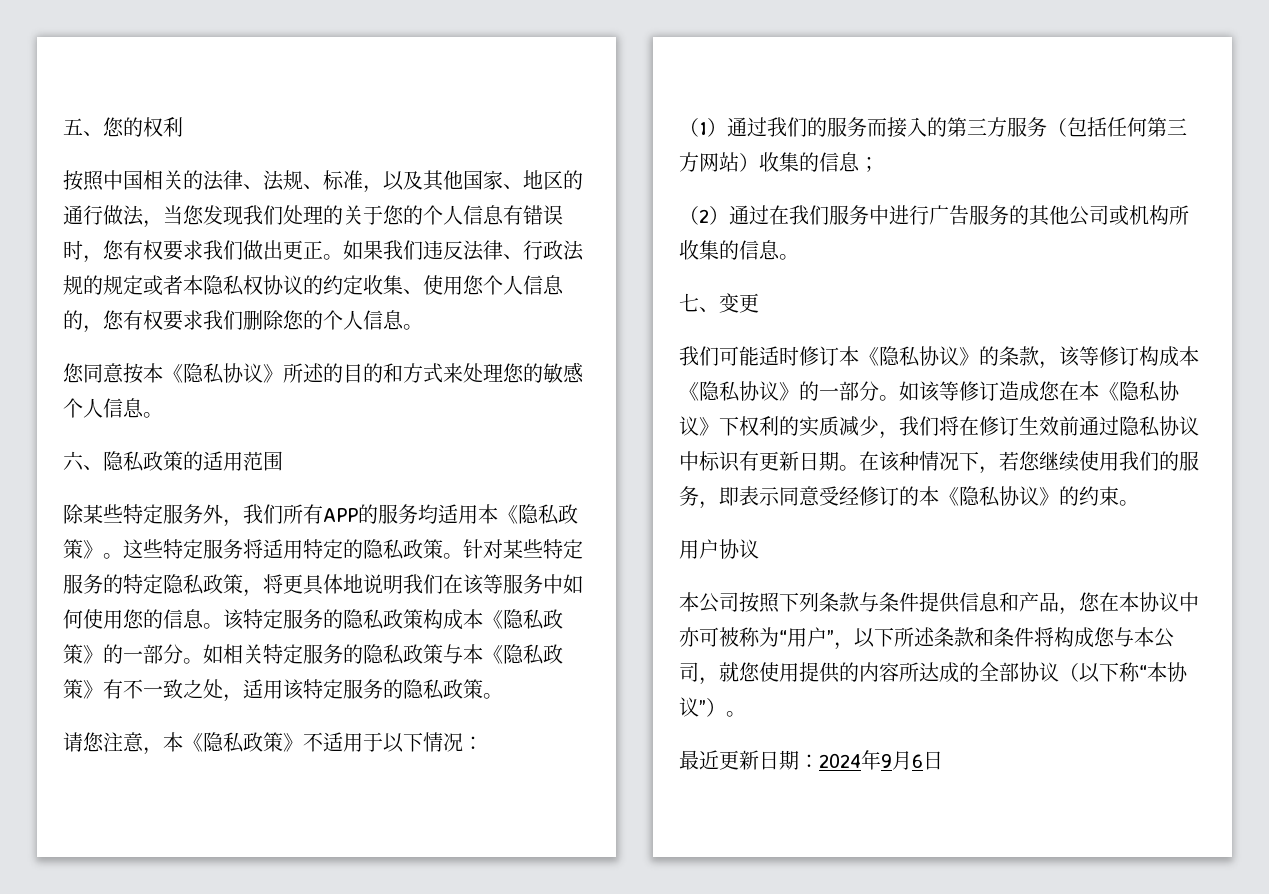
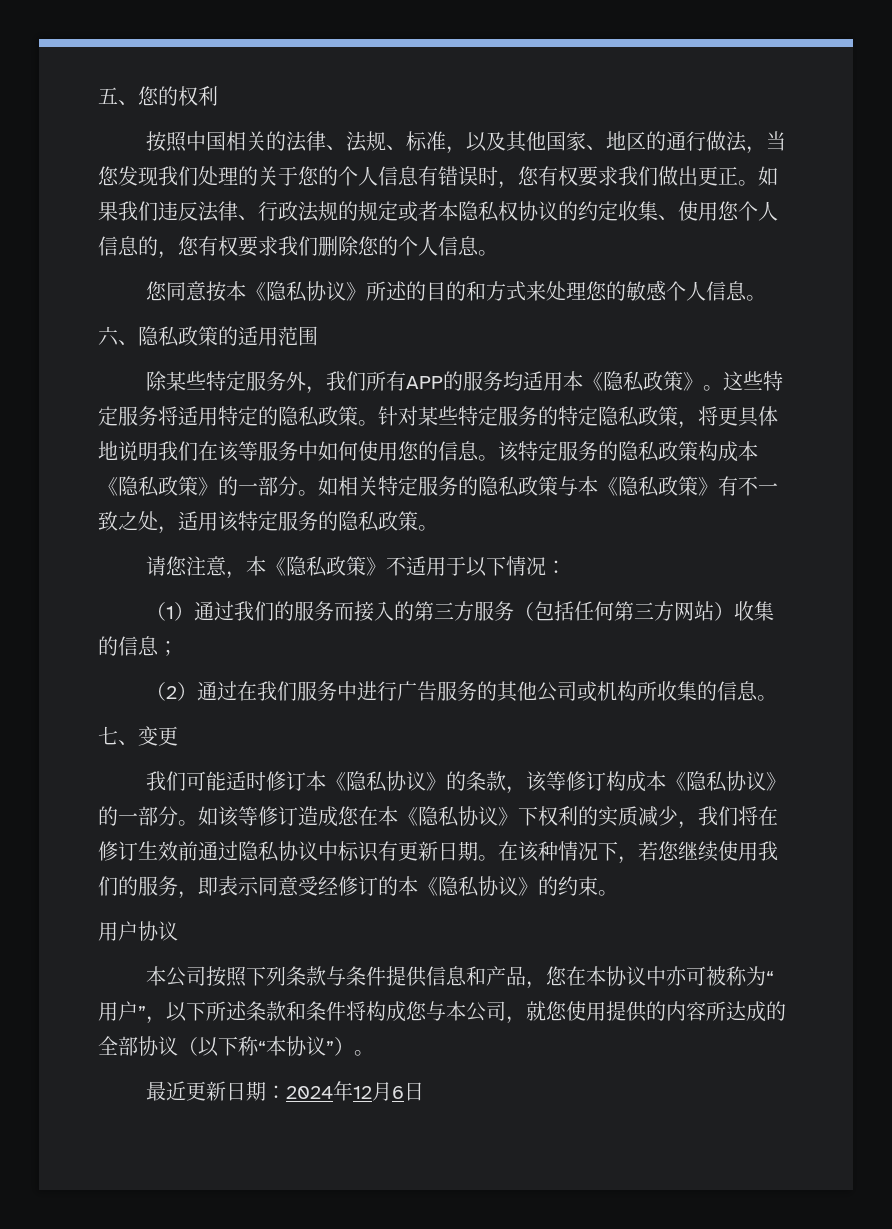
[881,754,892,768] 9 -> [353,1086,373,1099] 12

